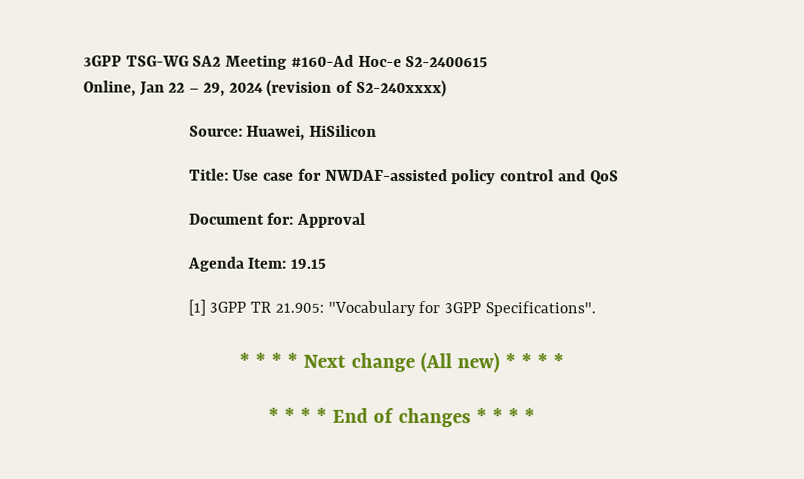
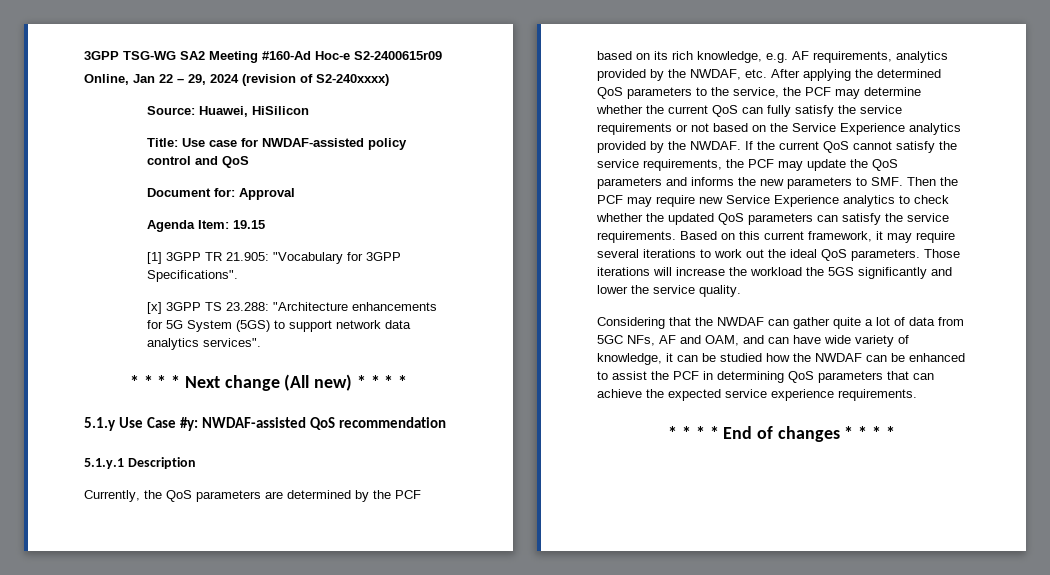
[405,56,489,68] S2-2400615 -> [354,51,442,60] S2-2400615r09
(596, 309) none -> [147,302,438,314] [147,320,412,332] [147,338,262,350] // [x] 3GPP TS 23.288: "Architecture enhancements for 5G System (5GS) to support network data analytics services".
(564, 361) none -> [84,417,447,431] [84,457,196,469] [84,490,421,502] [597,51,948,63] [597,69,941,81] [597,87,921,99] [596,105,902,117] [597,123,961,135] [597,141,957,153] [597,159,898,171] [597,177,958,189] [597,195,949,207] [596,213,949,225] [597,231,955,243] [597,249,960,261] [597,267,952,279] [597,285,741,297] [597,317,964,329] [597,335,909,347] [597,353,965,365] [597,371,934,383] [597,389,917,401] // 5.1.y Use Case #y: NWDAF-assisted QoS recommendation // 5.1.y.1 Description // Currently, the QoS parameters are determined by the PCF based on its rich knowledge, e.g. AF requirements, analytics provided by the NWDAF, etc. After applying the determined QoS parameters to the service, the PCF may determine whether the current QoS can fully satisfy the service requirements or not based on the Service Experience analytics provided by the NWDAF. If the current QoS cannot satisfy the service requirements, the PCF may update the QoS parameters and informs the new parameters to SMF. Then the PCF may require new Service Experience analytics to check whether the updated QoS parameters can satisfy the service requirements. Based on this current framework, it may require several iterations to work out the ideal QoS parameters. Those iterations will increase the workload the 5GS significantly and lower the service quality. // Considering that the NWDAF can gather quite a lot of data from 5GC NFs, AF and OAM, and can have wide variety of knowledge, it can be studied how the NWDAF can be enhanced to assist the PCF in determining QoS parameters that can achieve the expected service experience requirements.

